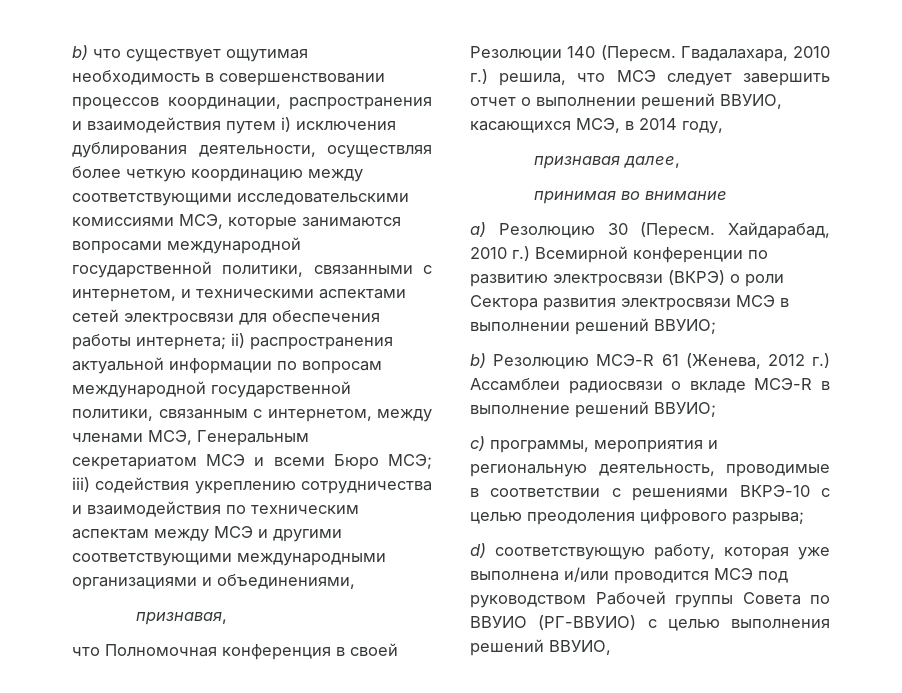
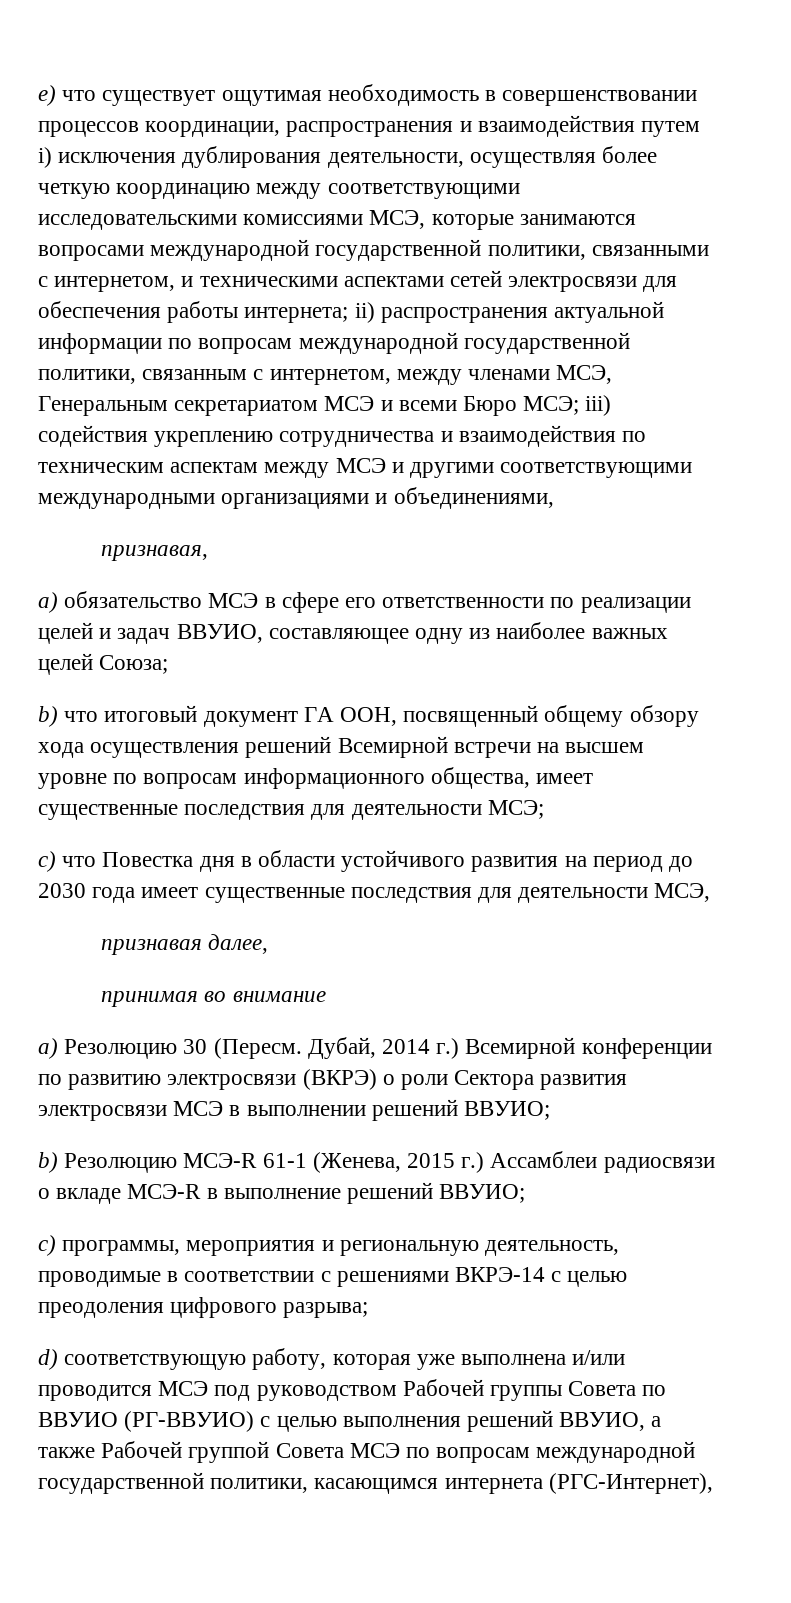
[72,45,88,60] b) -> [38,85,56,106] e)
[72,643,398,660] [470,45,830,62] [470,69,830,86] [470,93,782,110] [470,118,723,134] что Полномочная конференция в своей Резолюции 140 (Пересм. Гвадалахара, 2010 г.) решила, что МСЭ следует завершить отчет о выполнении решений ВВУИО, касающихся МСЭ, в 2014 году, -> [38,591,691,613] [38,622,668,644] [38,653,169,675] [38,705,699,727] [38,736,645,758] [38,767,594,789] [38,800,544,820] [38,850,694,872] [38,883,711,903] a) обязательство МСЭ в сфере его ответственности по реализации целей и задач ВВУИО, составляющее одну из наиболее важных целей Союза; // b) что итоговый документ ГА ООН, посвященный общему обзору хода осуществления решений Всемирной встречи на высшем уровне по вопросам информационного общества, имеет существенные последствия для деятельности МСЭ; // c) что Повестка дня в области устойчивого развития на период до 2030 года имеет существенные последствия для деятельности МСЭ,
[728,222,830,239] [470,247,507,259] Хайдарабад, 2010 -> [307,1037,431,1059] Дубай, 2014
[661,353,805,369] 61 (Женева, 2012 -> [262,1152,456,1173] 61-1 (Женева, 2015
[739,485,810,497] ВКРЭ-10 -> [455,1267,546,1282] ВКРЭ-14
(611, 647) none -> [651,1416,662,1427] [38,1441,696,1463] [38,1472,713,1494] а также Рабочей группой Совета МСЭ по вопросам международной государственной политики, касающимся интернета (РГС-Интернет),

